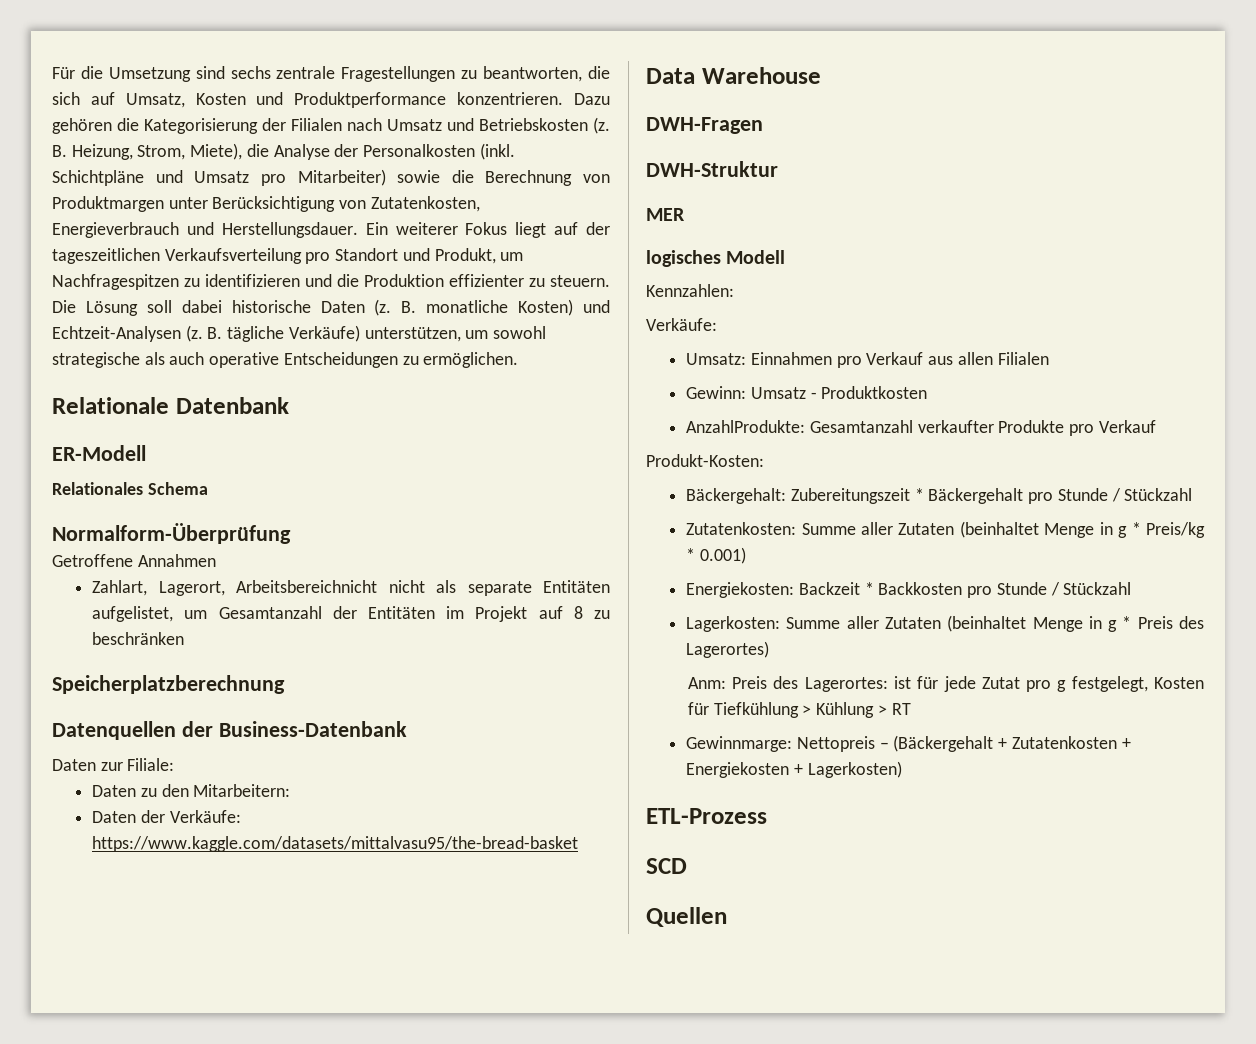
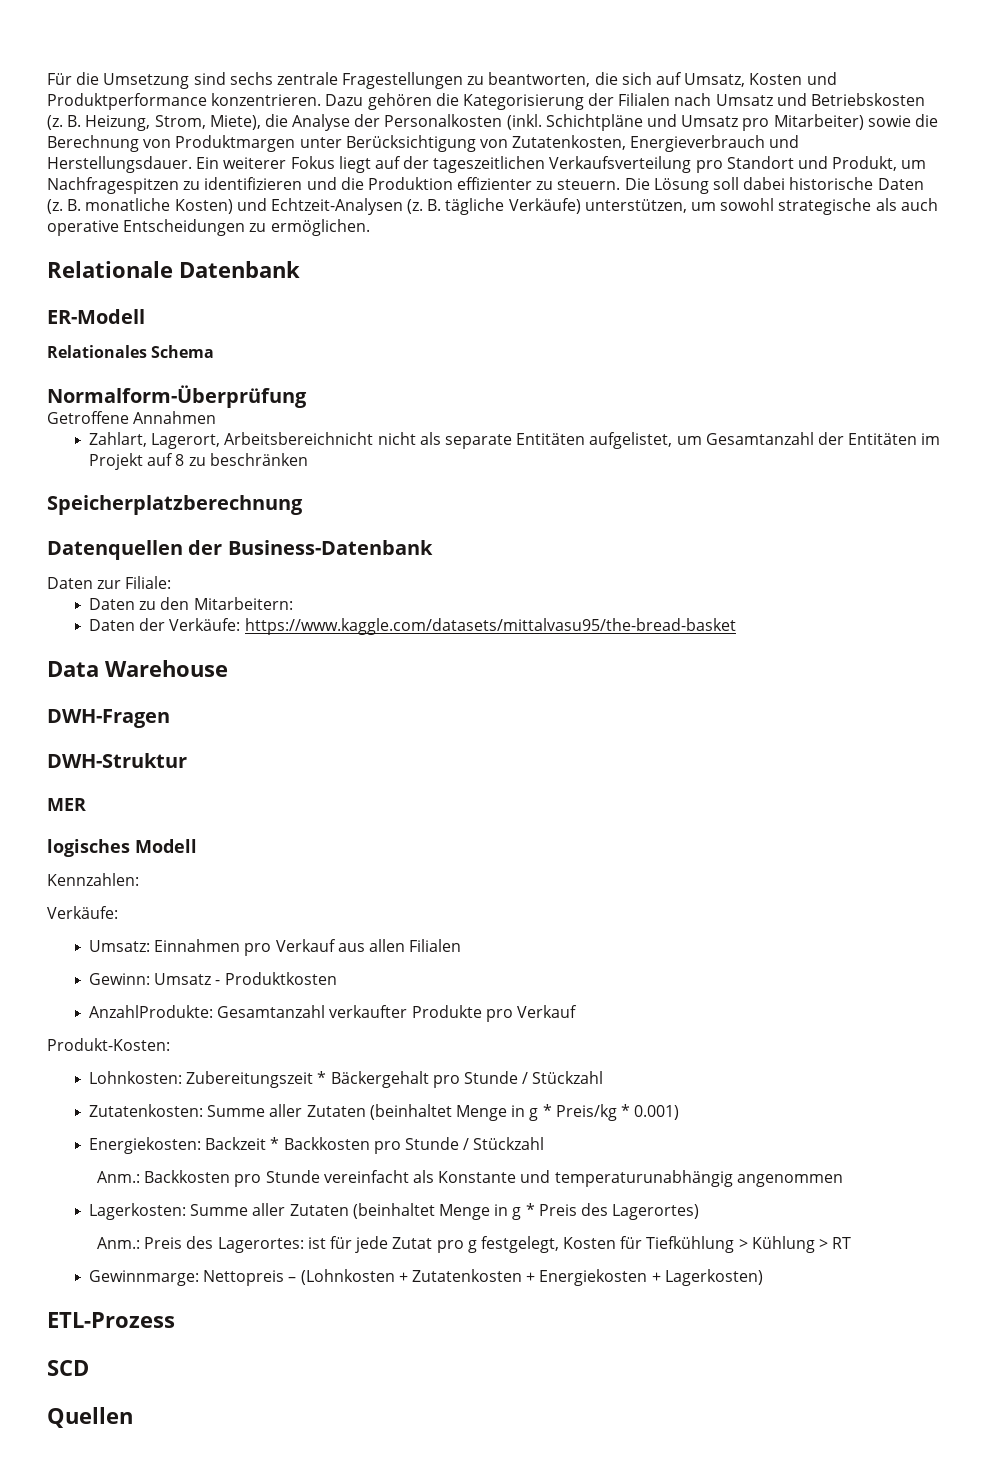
[686,488,787,504] Bäckergehalt: -> [89,1071,183,1084] Lohnkosten:
(1132, 588) none -> [97,1170,843,1187] // Anm.: Backkosten pro Stunde vereinfacht als Konstante und temperaturunabhängig angenommen
[687,677,726,689] Anm: -> [97,1237,141,1249] Anm.:
[893,735,994,752] (Bäckergehalt -> [300,1269,395,1285] (Lohnkosten

